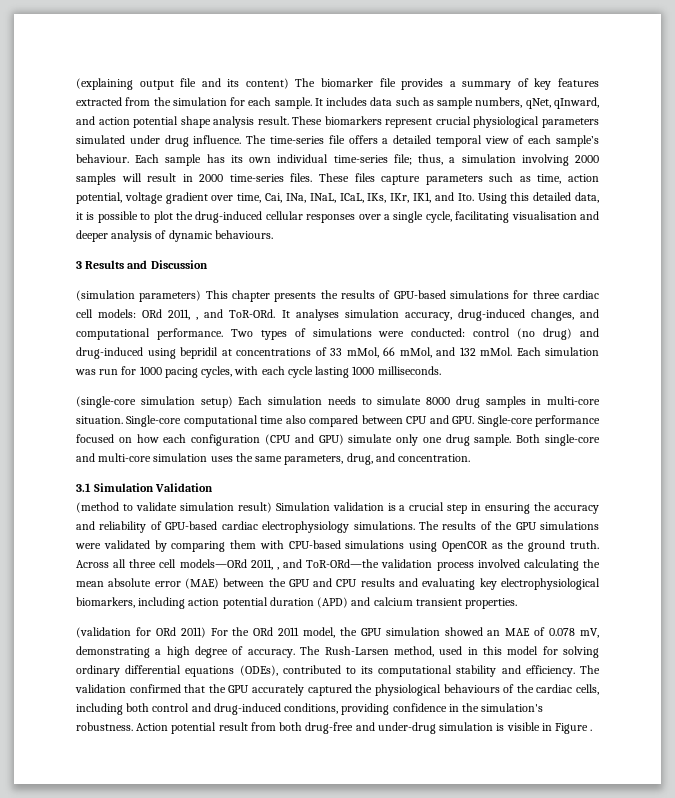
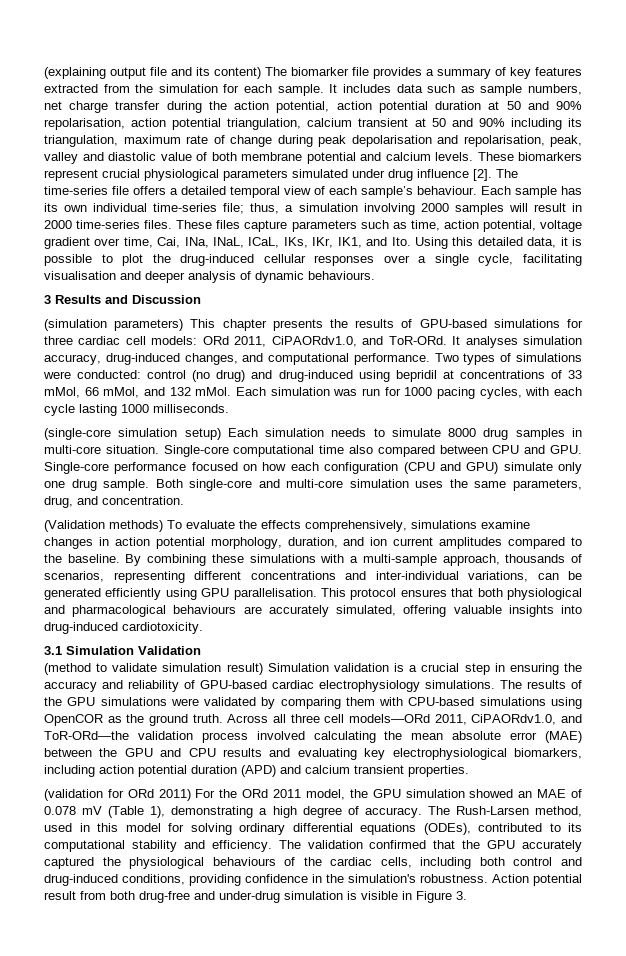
[525,97,599,109] [76,116,289,128] qNet, qInward, and action potential shape analysis result. -> [44,101,582,113] [44,118,582,130] [44,135,582,147] [44,152,473,164] net charge transfer during the action potential, action potential duration at 50 and 90% repolarisation, action potential triangulation, calcium transient at 50 and 90% including its triangulation, maximum rate of change during peak depolarisation and repolarisation, peak, valley and diastolic value of both membrane potential and calcium levels.
[193,135,242,144] influence. -> [417,169,492,181] influence [2].
[196,317,199,320] , -> [271,336,357,347] CiPAORdv1.0,
(471, 458) none -> [44,520,530,532] [44,537,583,549] [44,554,583,566] [44,571,582,583] [44,588,582,600] [44,605,582,617] [44,622,203,634] // (Validation methods) To evaluate the effects comprehensively, simulations examine changes in action potential morphology, duration, and ion current amplitudes compared to the baseline. By combining these simulations with a multi-sample approach, thousands of scenarios, representing different concentrations and inter-individual variations, can be generated efficiently using GPU parallelisation. This protocol ensures that both physiological and pharmacological behaviours are accurately simulated, offering valuable insights into drug-induced cardiotoxicity.
[276,567,279,570] , -> [471,714,557,725] CiPAORdv1.0,
[579,628,599,638] mV, -> [82,806,166,818] mV (Table 1),
[590,729,593,731] . -> [456,891,467,900] 3.

